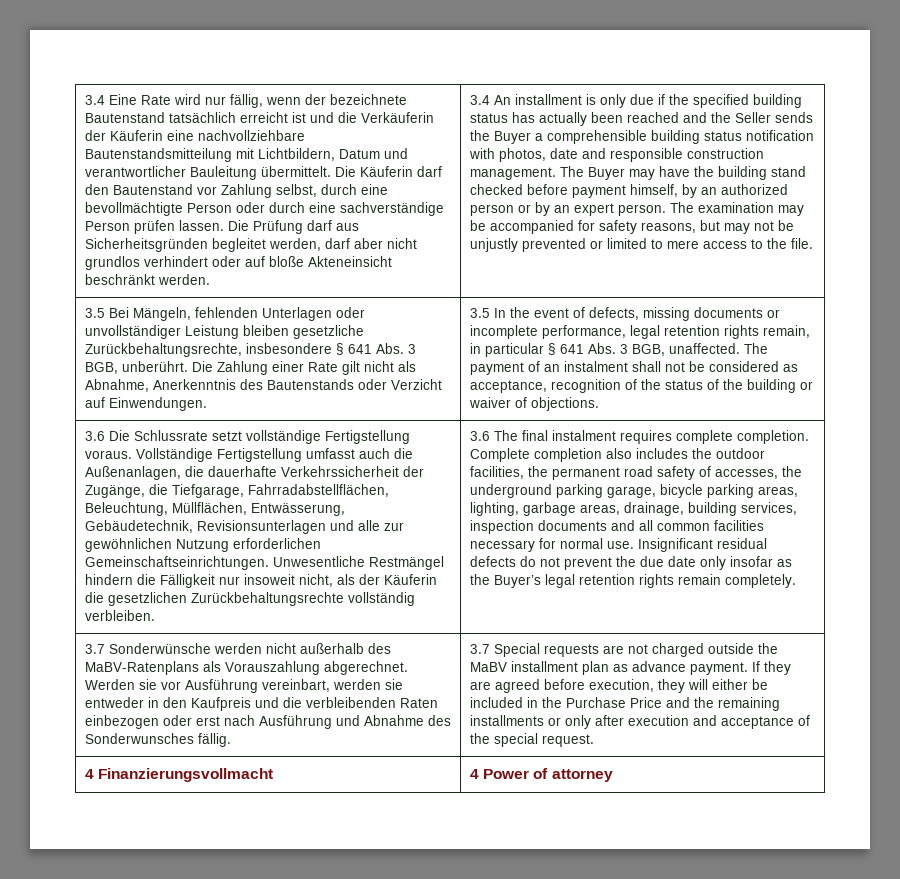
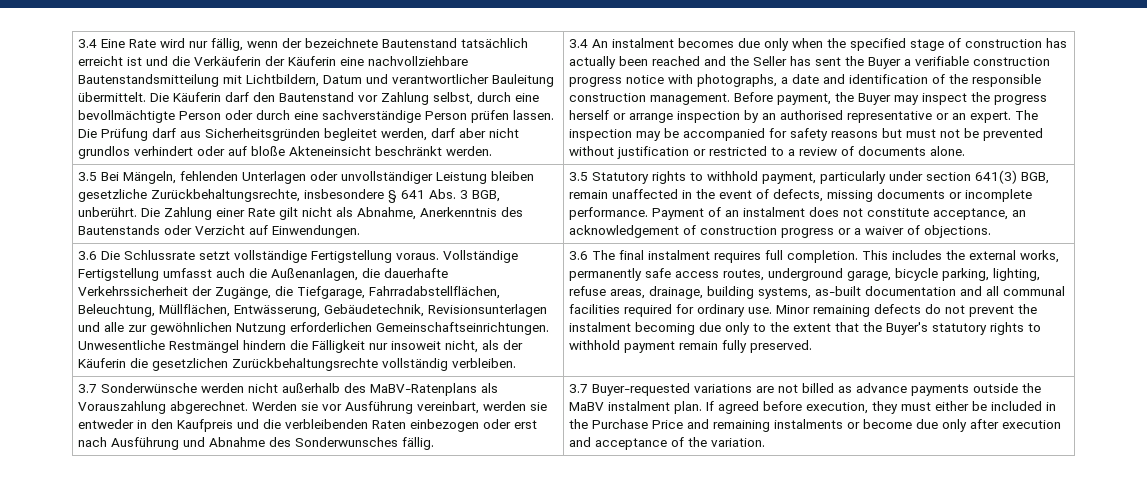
[514,94,802,108] [469,113,508,123] installment is only due if the specified building status -> [612,38,1043,51] instalment becomes due only when the specified stage of construction
[774,112,813,123] sends -> [790,56,842,66] has sent
[546,130,814,144] [468,148,764,162] [469,166,806,180] [469,184,788,198] [469,202,774,216] comprehensible building status notification with photos, date and responsible construction management. The Buyer may have the building stand checked before payment himself, by an authorized person or by an expert person. The examination -> [915,56,1051,66] [569,74,1042,87] [569,92,1048,105] [569,110,1039,123] [569,129,633,141] verifiable construction progress notice with photographs, a date and identification of the responsible construction management. Before payment, the Buyer may inspect the progress herself or arrange inspection by an authorised representative or an expert. The inspection
[640,220,794,234] [469,238,813,252] reasons, but may not be unjustly prevented or limited to mere access to the file. -> [831,128,1044,141] [569,146,966,159] reasons but must not be prevented without justification or restricted to a review of documents alone.
[493,308,506,318] In -> [592,170,1050,184] [569,189,693,199] Statutory rights to withhold payment, particularly under section 641(3) BGB, remain unaffected in
[541,325,810,339] [469,343,768,357] [469,361,798,375] [469,379,813,393] performance, legal retention rights remain, in particular § 641 Abs. 3 BGB, unaffected. The payment of an instalment shall not be considered as acceptance, recognition of the status of the building or -> [569,207,1027,220] [569,225,862,238] performance. Payment of an instalment does not constitute acceptance, an acknowledgement of construction progress or a
[675,430,809,444] [469,448,765,462] [469,466,802,480] [469,484,798,498] [469,502,797,516] [469,520,764,534] [469,538,767,552] complete completion. Complete completion also includes the outdoor facilities, the permanent road safety of accesses, the underground parking garage, bicycle parking areas, lighting, garbage areas, drainage, building services, inspection documents and all common facilities necessary for normal use. Insignificant residual -> [765,250,1060,263] [569,268,1041,281] [569,286,1066,299] [569,304,871,317] full completion. This includes the external works, permanently safe access routes, underground garage, bicycle parking, lighting, refuse areas, drainage, building systems, as-built documentation and all communal facilities required for ordinary use. Minor remaining
[639,556,792,570] [469,574,796,588] due date only insofar as the Buyer’s legal retention rights remain completely. -> [569,322,1042,335] [569,340,813,353] instalment becoming due only to the extent that the Buyer's statutory rights to withhold payment remain fully preserved.
[493,643,778,657] [469,661,791,675] [469,681,491,690] Special requests are not charged outside the MaBV installment plan as advance payment. If they are -> [592,383,1042,396] [569,401,715,414] Buyer-requested variations are not billed as advance payments outside the MaBV instalment plan. If
[687,679,708,690] will -> [901,402,932,411] must
[693,697,780,711] [469,715,561,726] the remaining installments or -> [713,419,939,432] remaining instalments or become due
[493,733,594,747] [84,768,274,782] [469,768,613,782] special request. // 4 Finanzierungsvollmacht | 4 Power of attorney -> [711,438,766,447] variation.

